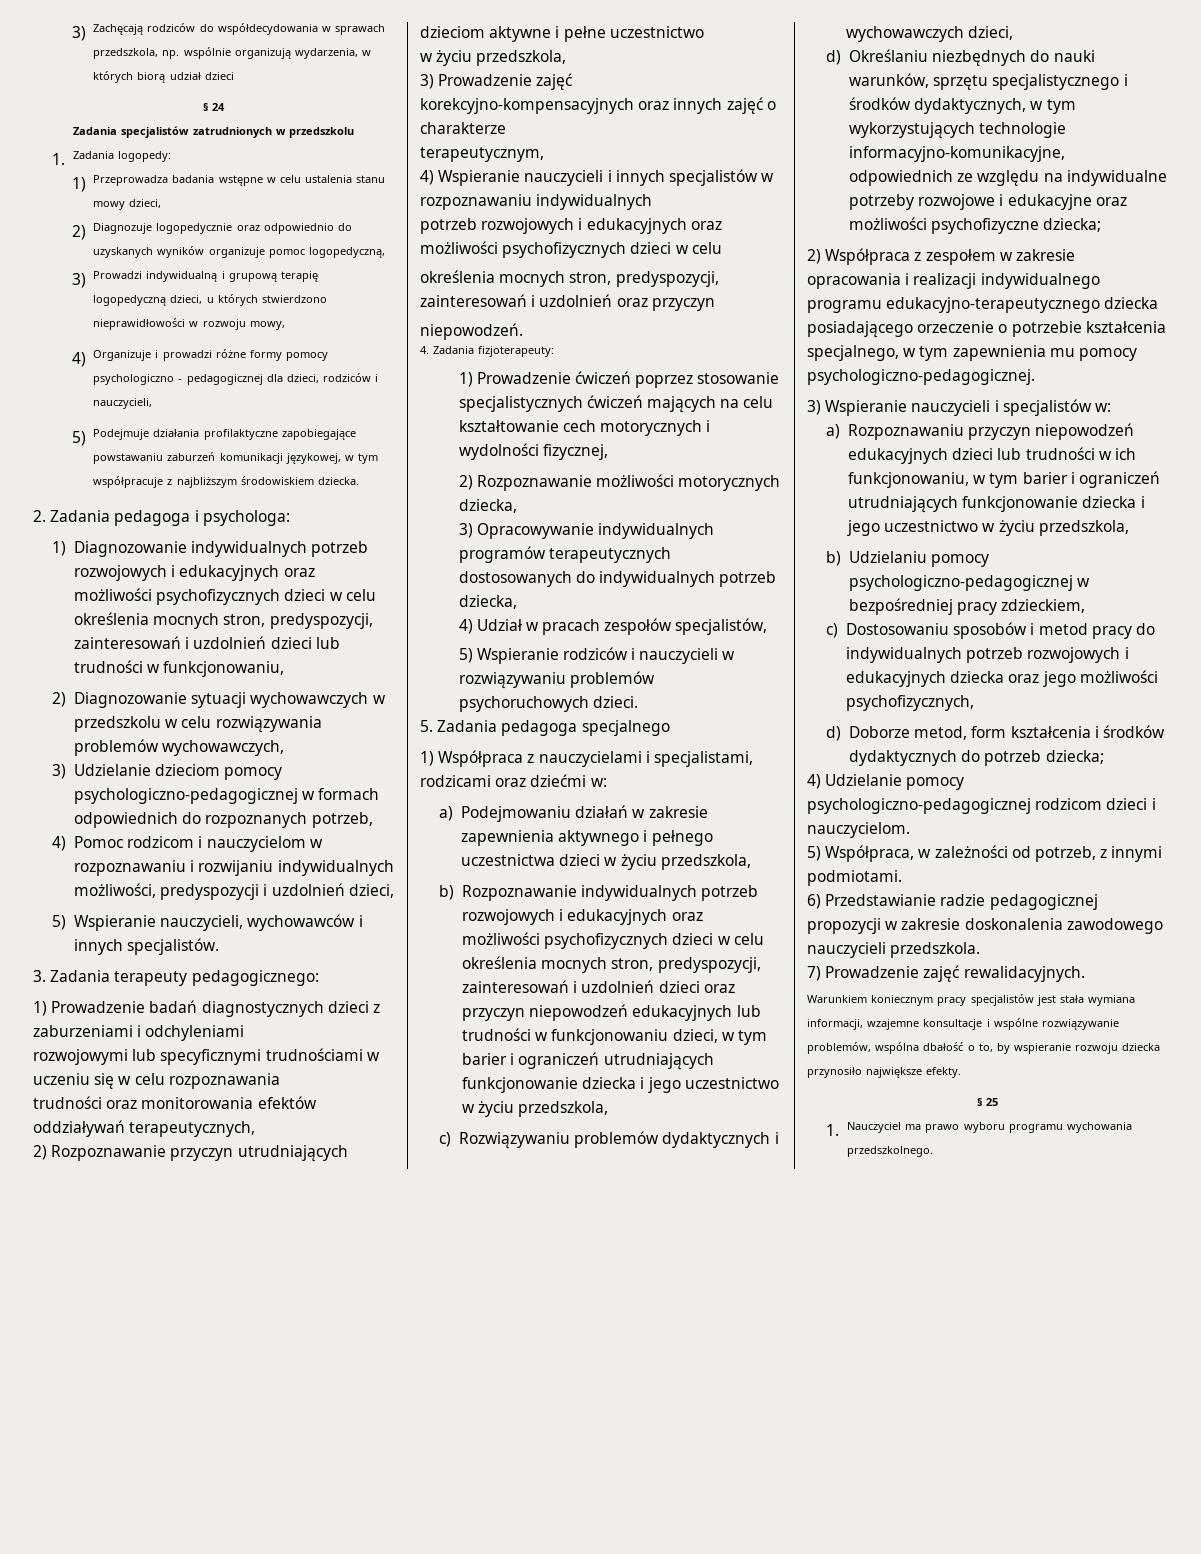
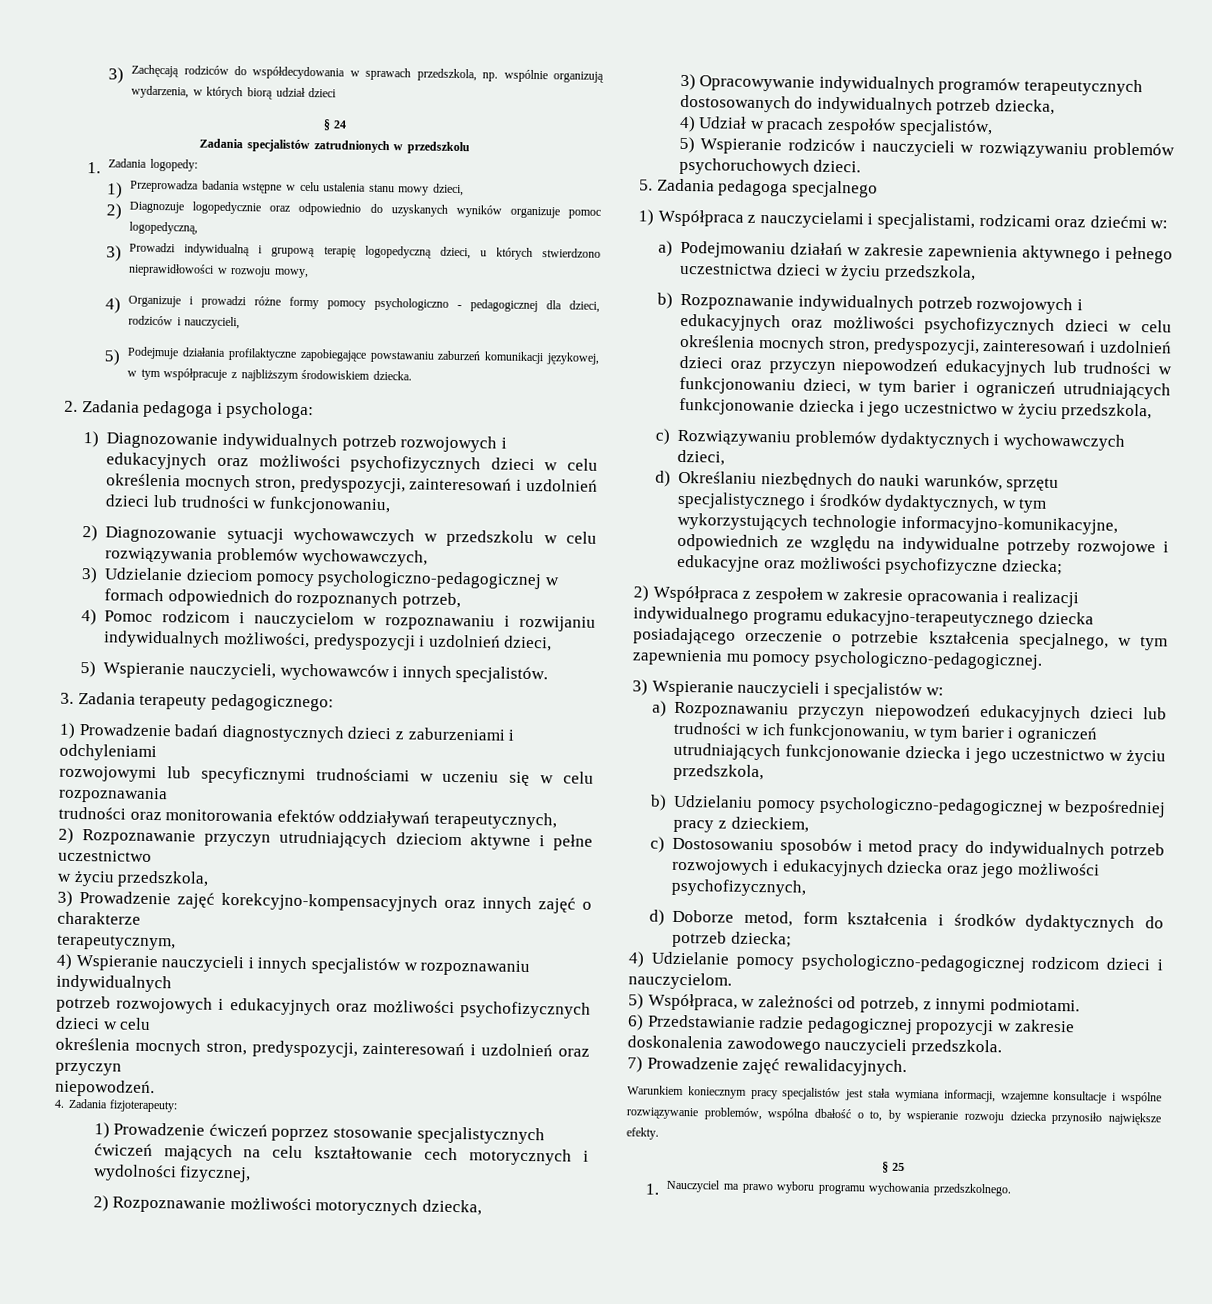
[1001,599,1086,613] zdzieckiem, -> [717,816,809,833] z dzieckiem,

